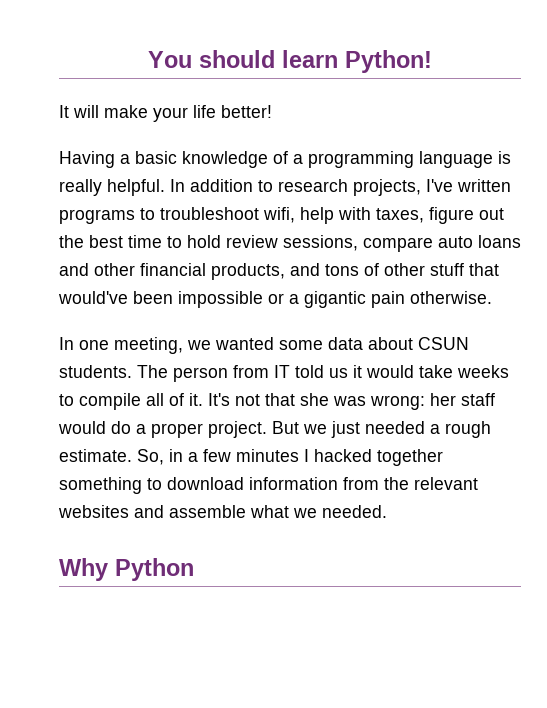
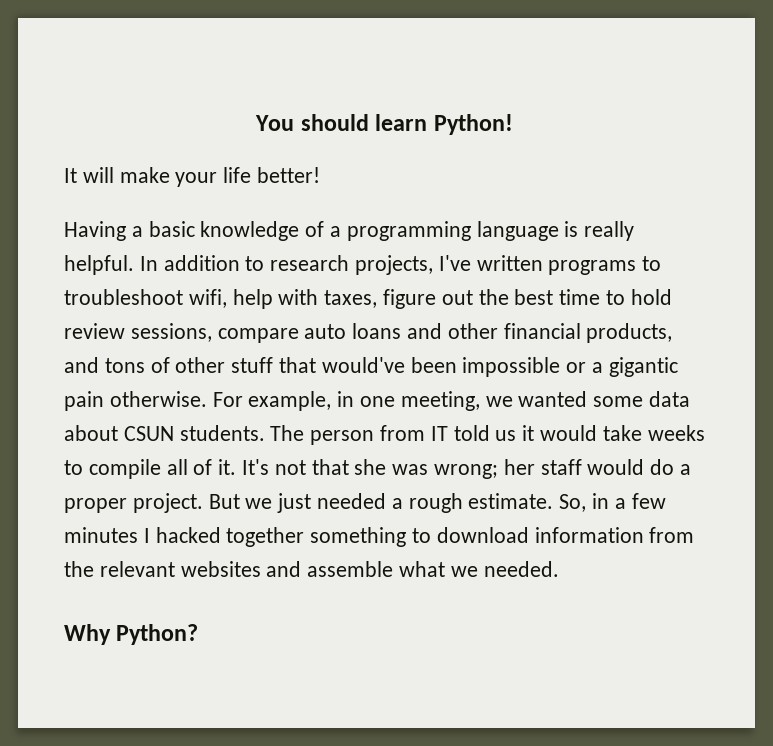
[59,337,74,350] // In -> [212,391,355,411] For example, in
[370,395,425,410] wrong: -> [434,464,499,479] wrong;
[115,558,194,581] Python -> [116,624,199,645] Python?

